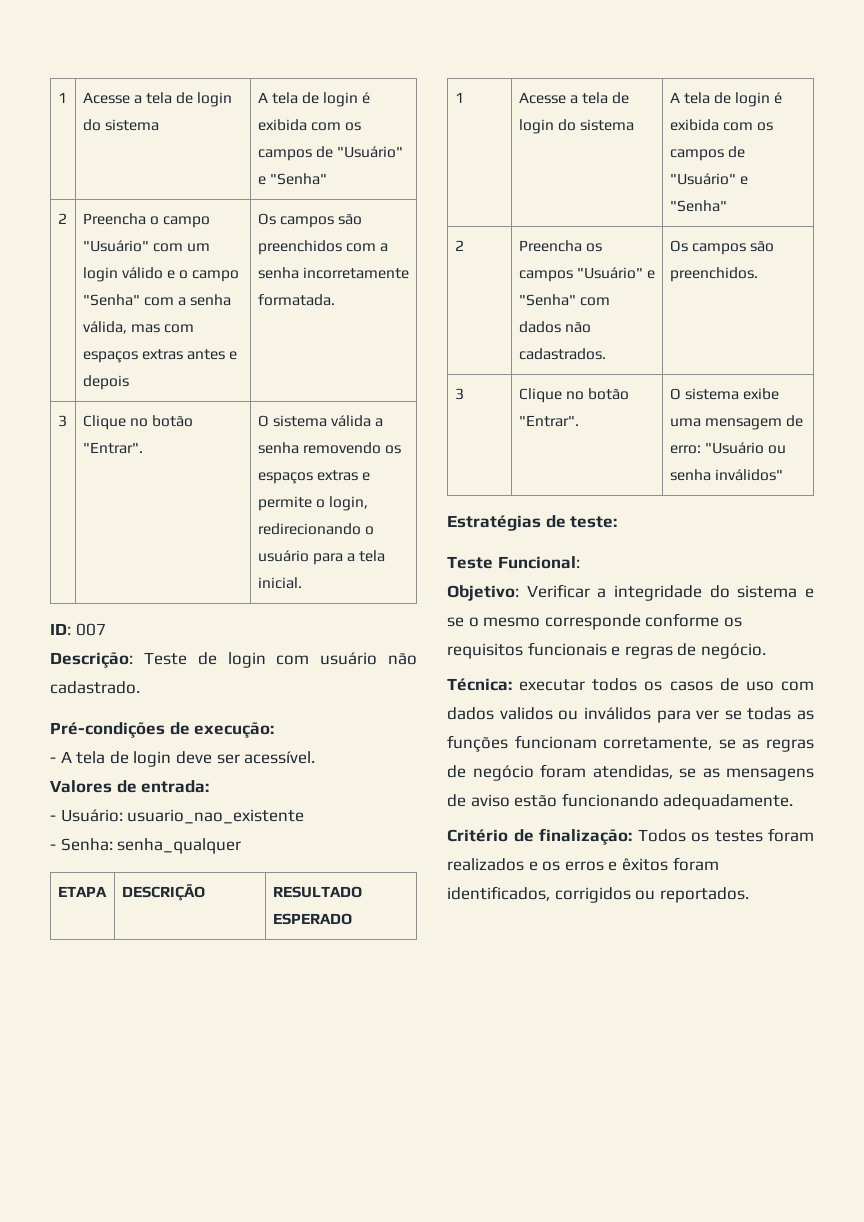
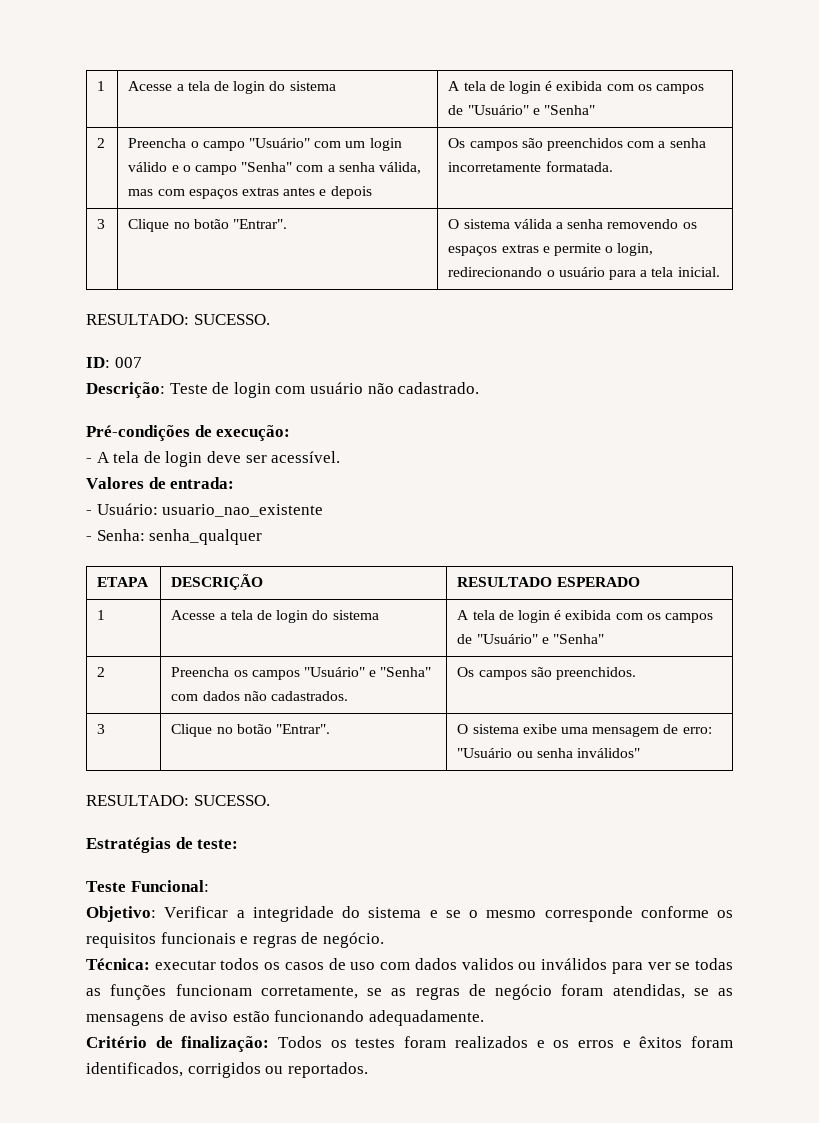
(302, 583) none -> [86,314,270,325] // RESULTADO: SUCESSO.
(783, 475) none -> [86,795,270,806] // RESULTADO: SUCESSO.

